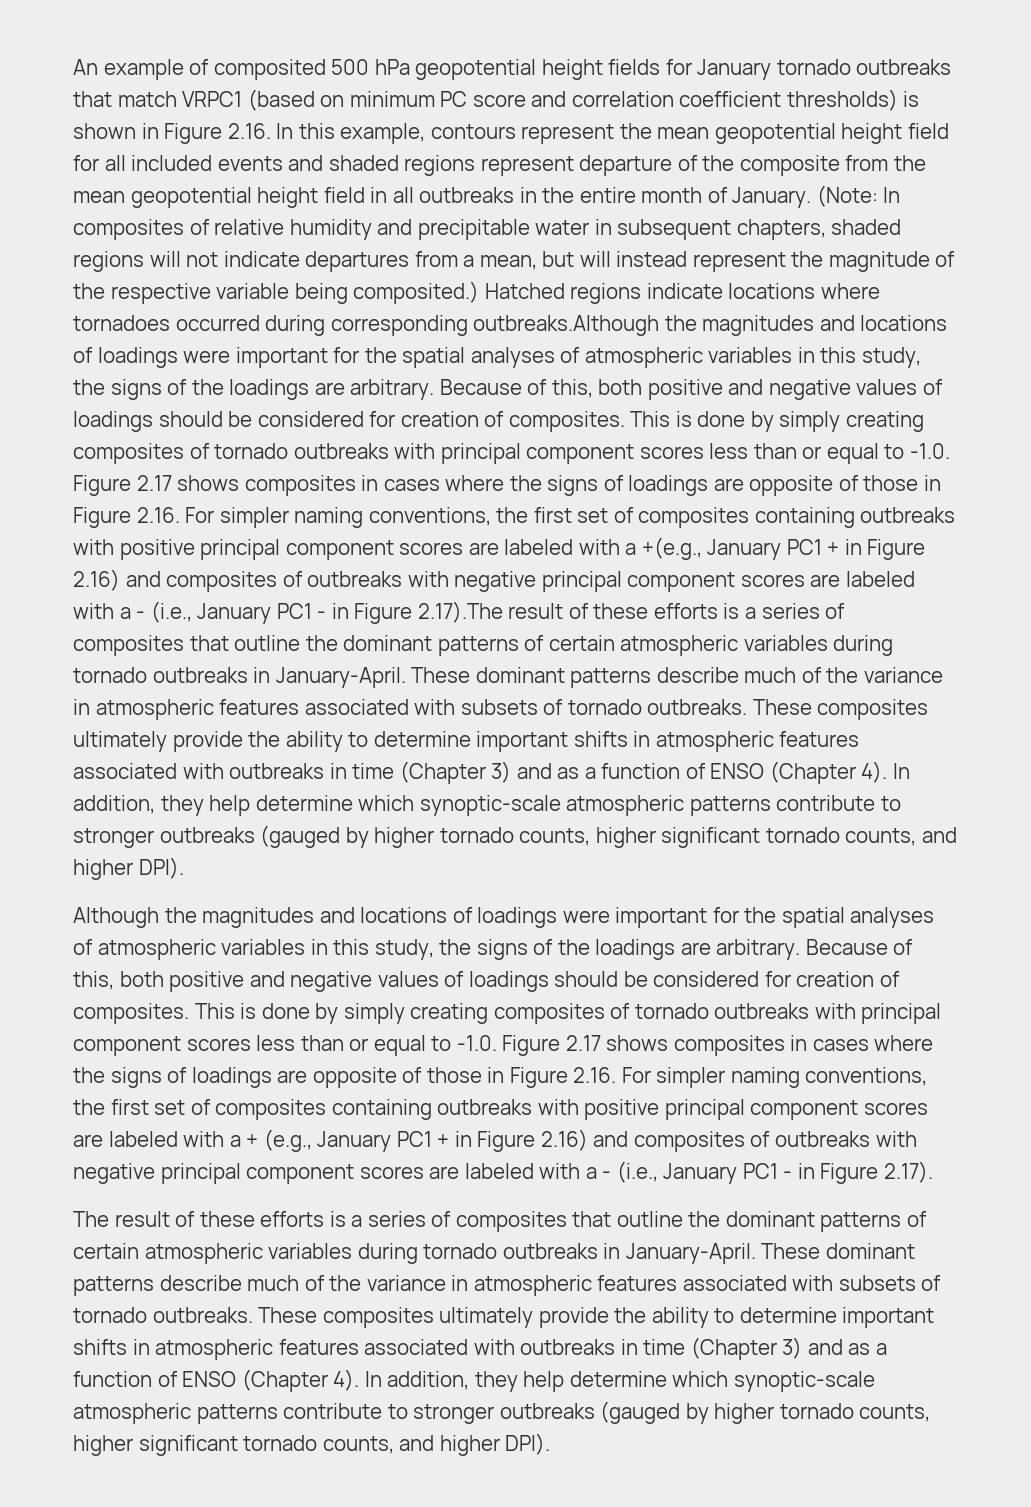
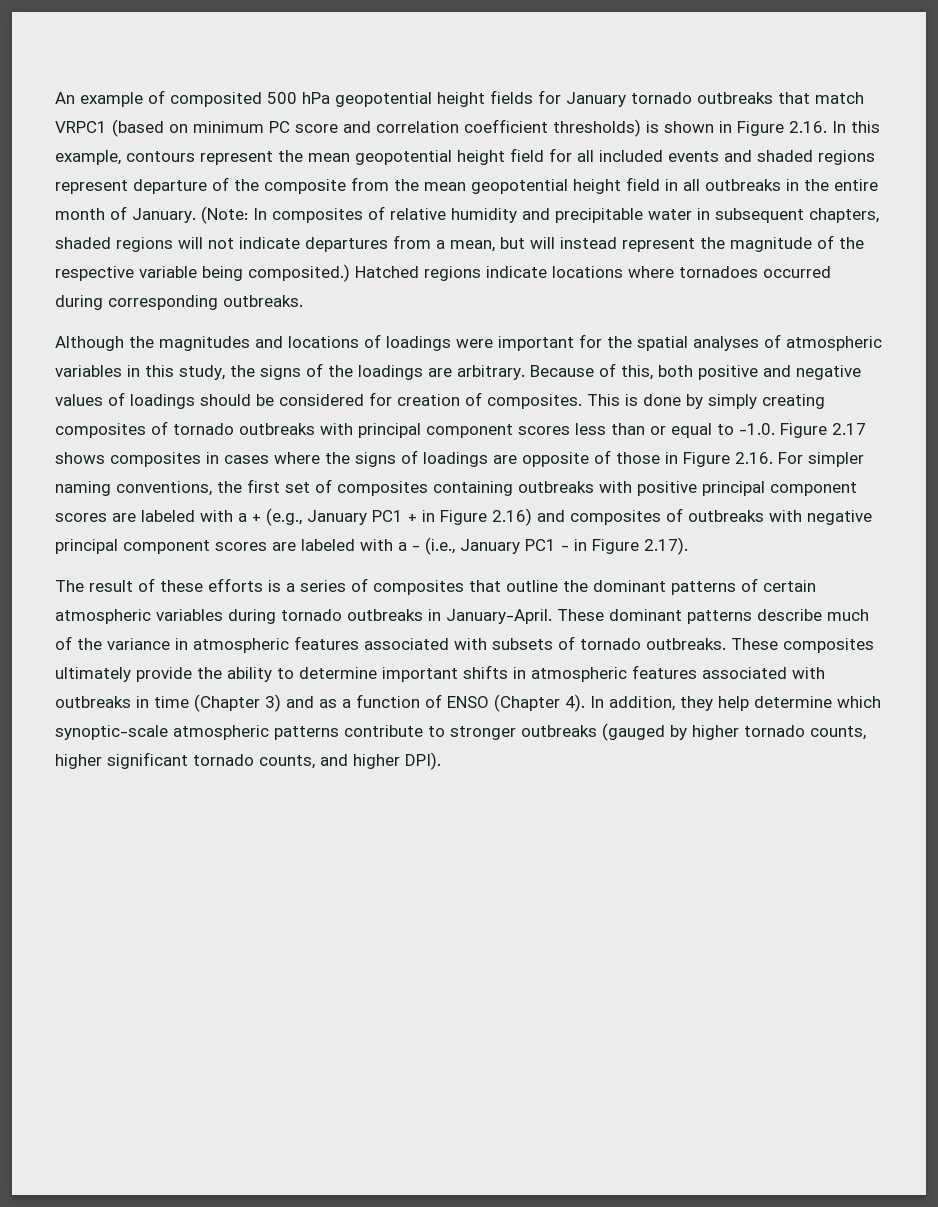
[473,315,948,336] [73,347,921,368] [73,379,944,400] [73,411,924,432] [73,443,950,464] [73,475,942,496] [73,507,956,528] [73,537,926,560] [73,569,915,592] [73,601,846,624] [73,635,894,656] [73,667,943,688] [73,699,929,720] [73,731,860,752] [73,761,911,784] [73,795,901,816] [73,825,957,848] [73,857,184,880] outbreaks.Although the magnitudes and locations of loadings were important for the spatial analyses of atmospheric variables in this study, the signs of the loadings are arbitrary. Because of this, both positive and negative values of loadings should be considered for creation of composites. This is done by simply creating composites of tornado outbreaks with principal component scores less than or equal to -1.0. Figure 2.17 shows composites in cases where the signs of loadings are opposite of those in Figure 2.16. For simpler naming conventions, the first set of composites containing outbreaks with positive principal component scores are labeled with a +(e.g., January PC1 + in Figure 2.16) and composites of outbreaks with negative principal component scores are labeled with a - (i.e., January PC1 - in Figure 2.17).The result of these efforts is a series of composites that outline the dominant patterns of certain atmospheric variables during tornado outbreaks in January-April. These dominant patterns describe much of the variance in atmospheric features associated with subsets of tornado outbreaks. These composites ultimately provide the ability to determine important shifts in atmospheric features associated with outbreaks in time (Chapter 3) and as a function of ENSO (Chapter 4). In addition, they help determine which synoptic-scale atmospheric patterns contribute to stronger outbreaks (gauged by higher tornado counts, higher significant tornado counts, and higher DPI). -> [223,295,303,307] outbreaks.

